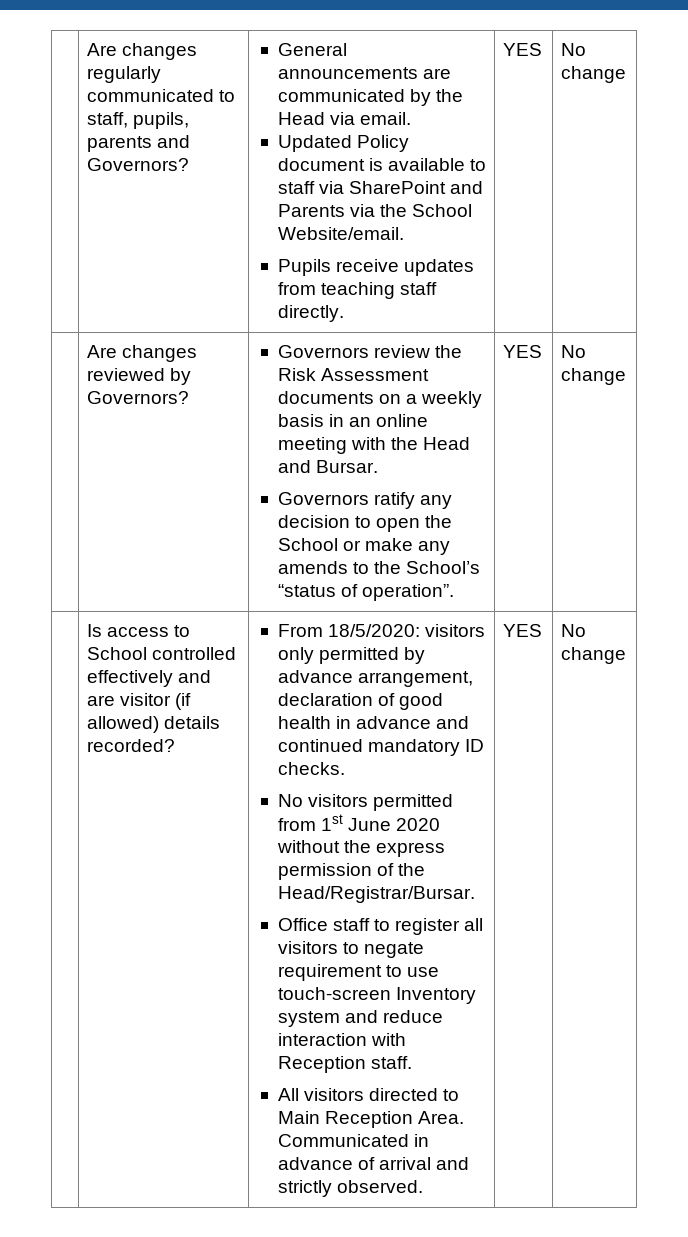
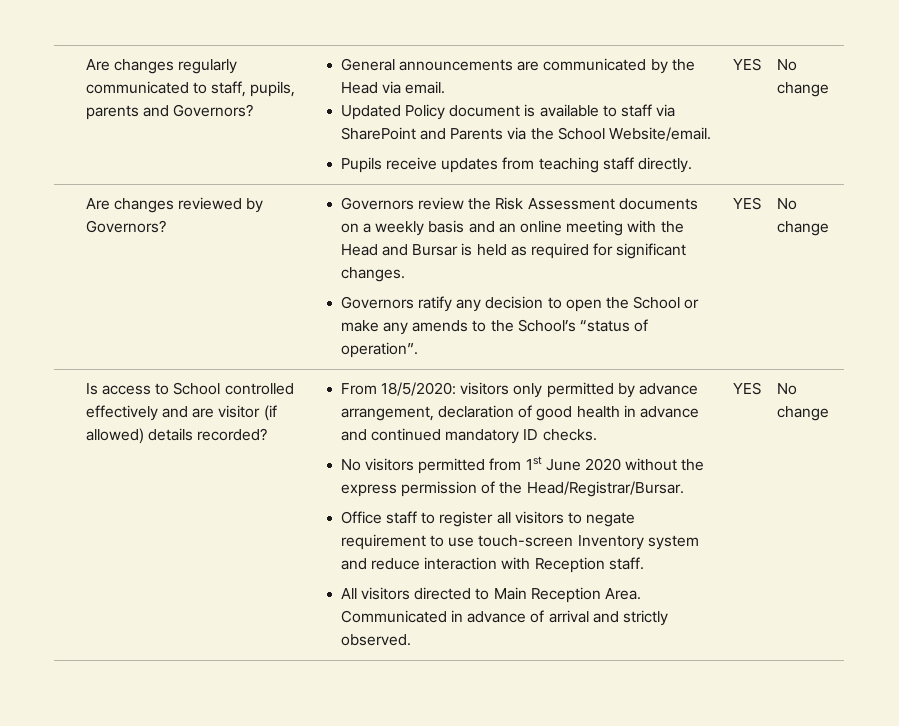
[328,414,344,427] in -> [468,221,495,233] and
[315,460,378,473] Bursar. -> [412,243,687,259] [340,267,405,282] Bursar is held as required for significant changes.

